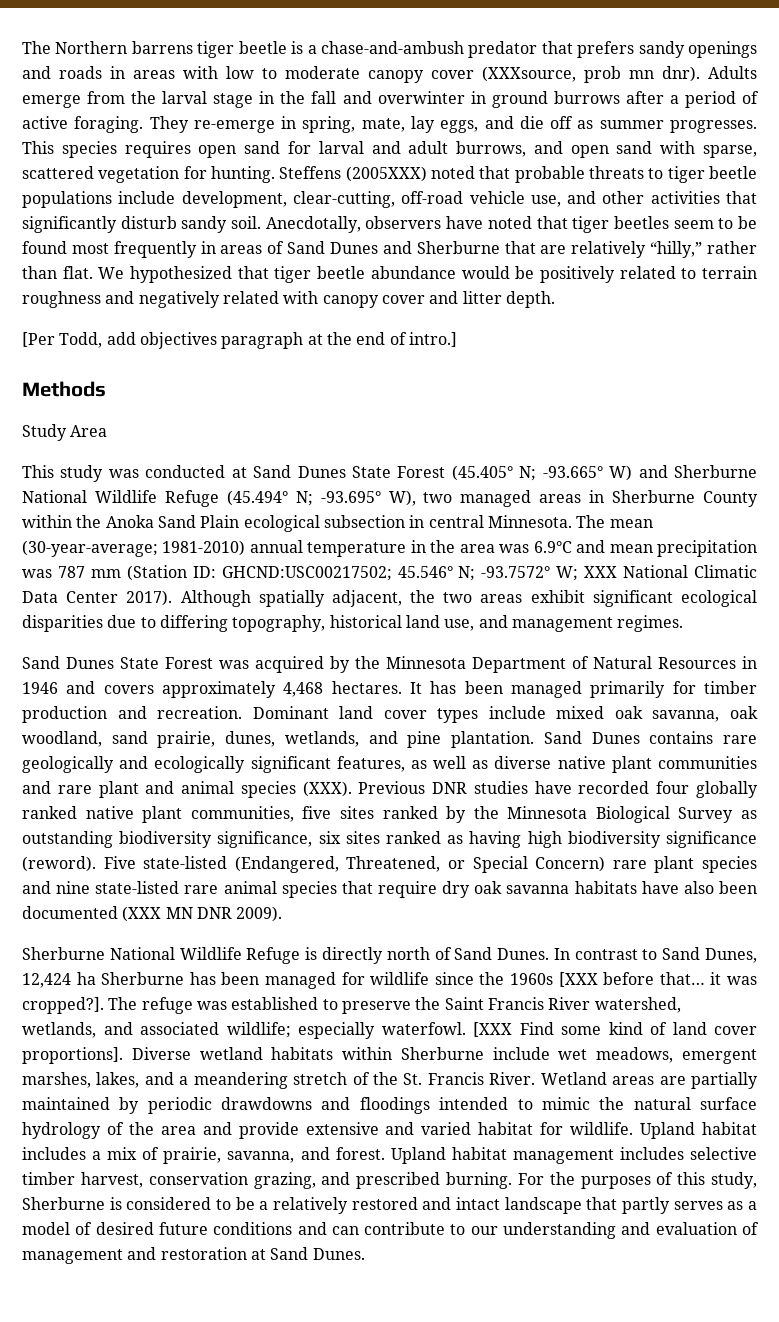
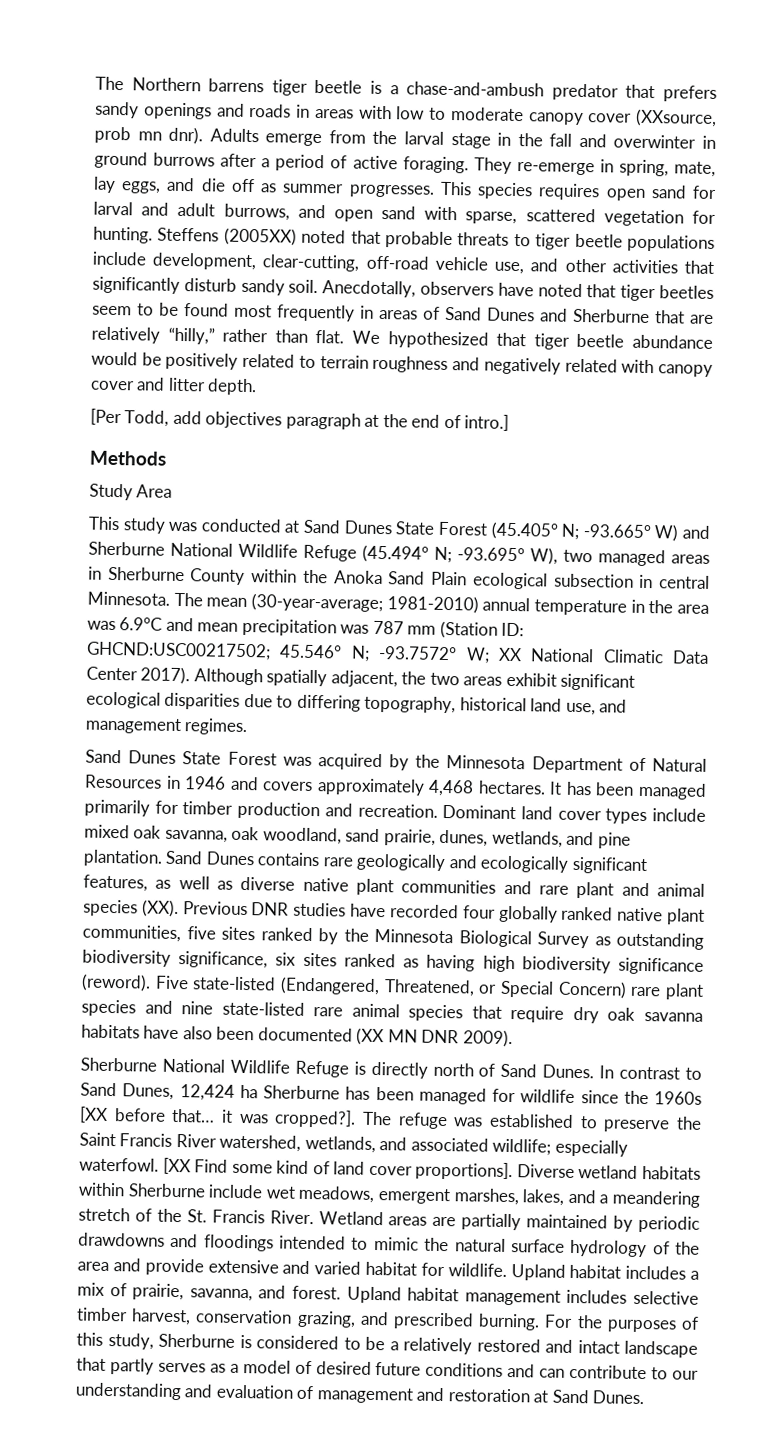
[482,66,576,82] (XXXsource, -> [635,108,717,127] (XXsource,
[345,166,427,182] (2005XXX) -> [223,227,297,246] (2005XX)
[584,566,618,578] XXX -> [497,647,522,662] XX
[302,781,352,797] (XXX). -> [141,899,179,918] (XX).
[122,906,162,922] (XXX -> [356,1027,385,1046] (XX
[558,972,598,987] [XXX -> [79,1106,108,1123] [XX
[473,1022,512,1037] [XXX -> [162,1157,191,1175] [XX

